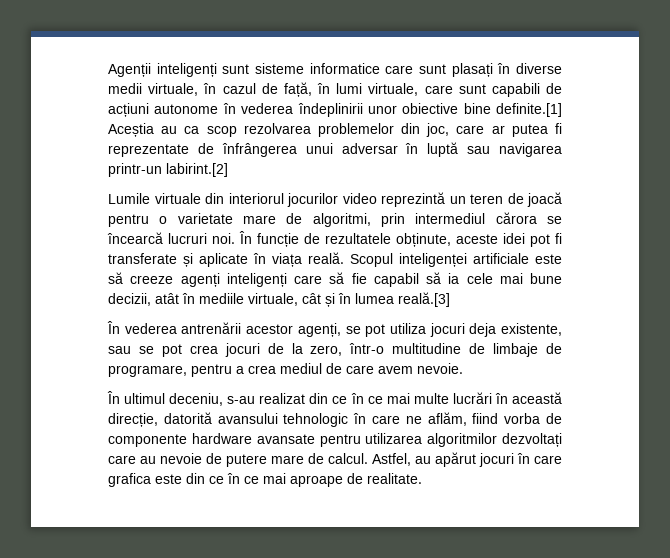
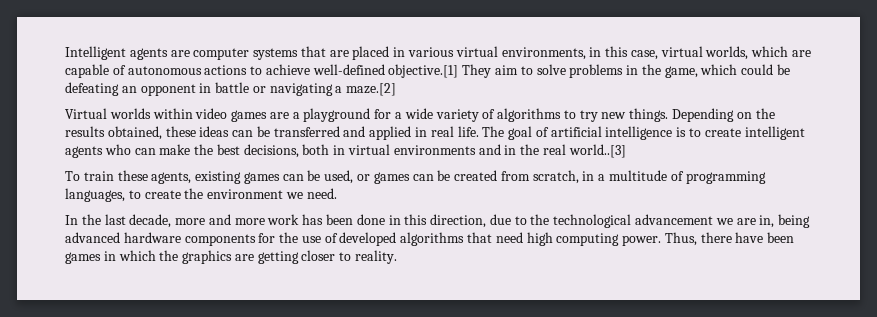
[108,63,562,77] [108,82,562,97] [108,103,562,117] [108,123,562,137] [108,142,562,157] [108,163,228,177] [108,192,562,207] [108,212,562,227] [107,231,562,247] [108,252,562,267] [108,272,562,287] [108,292,450,307] [107,321,562,337] [108,343,562,357] [108,363,463,377] [107,391,562,406] [108,412,563,427] [108,433,562,447] [108,452,562,467] [108,473,422,487] Agenții inteligenți sunt sisteme informatice care sunt plasați în diverse medii virtuale, în cazul de față, în lumi virtuale, care sunt capabili de acțiuni autonome în vederea îndeplinirii unor obiective bine definite.[1] Aceștia au ca scop rezolvarea problemelor din joc, care ar putea fi reprezentate de înfrângerea unui adversar în luptă sau navigarea printr-un labirint.[2] // Lumile virtuale din interiorul jocurilor video reprezintă un teren de joacă pentru o varietate mare de algoritmi, prin intermediul cărora se încearcă lucruri noi. În funcție de rezultatele obținute, aceste idei pot fi transferate și aplicate în viața reală. Scopul inteligenței artificiale este să creeze agenți inteligenți care să fie capabil să ia cele mai bune decizii, atât în mediile virtuale, cât și în lumea reală.[3] // În vederea antrenării acestor agenți, se pot utiliza jocuri deja existente, sau se pot crea jocuri de la zero, într-o multitudine de limbaje de programare, pentru a crea mediul de care avem nevoie. // În ultimul deceniu, s-au realizat din ce în ce mai multe lucrări în această direcție, datorită avansului tehnologic în care ne aflăm, fiind vorba de componente hardware avansate pentru utilizarea algoritmilor dezvoltați care au nevoie de putere mare de calcul. Astfel, au apărut jocuri în care grafica este din ce în ce mai aproape de realitate. -> [65,46,812,60] [65,64,791,78] [65,82,397,96] [65,108,775,122] [65,126,805,140] [65,144,626,158] [65,170,766,184] [65,188,337,202] [65,214,811,228] [65,232,795,246] [65,250,398,264] Intelligent agents are computer systems that are placed in various virtual environments, in this case, virtual worlds, which are capable of autonomous actions to achieve well-defined objective.[1] They aim to solve problems in the game, which could be defeating an opponent in battle or navigating a maze.[2] // Virtual worlds within video games are a playground for a wide variety of algorithms to try new things. Depending on the results obtained, these ideas can be transferred and applied in real life. The goal of artificial intelligence is to create intelligent agents who can make the best decisions, both in virtual environments and in the real world..[3] // To train these agents, existing games can be used, or games can be created from scratch, in a multitude of programming languages, to create the environment we need. // In the last decade, more and more work has been done in this direction, due to the technological advancement we are in, being advanced hardware components for the use of developed algorithms that need high computing power. Thus, there have been games in which the graphics are getting closer to reality.

